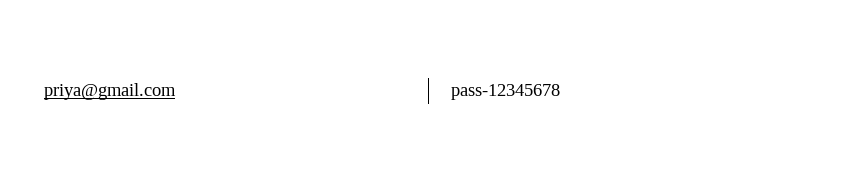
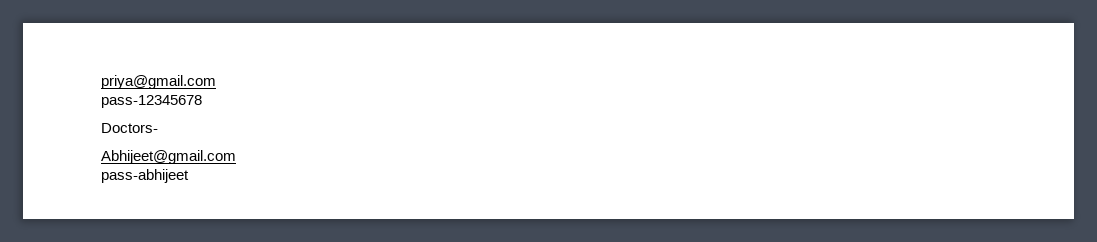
(560, 92) none -> [101,123,158,133] [101,150,236,164] [101,169,189,183] // Doctors- // Abhijeet@gmail.com // pass-abhijeet

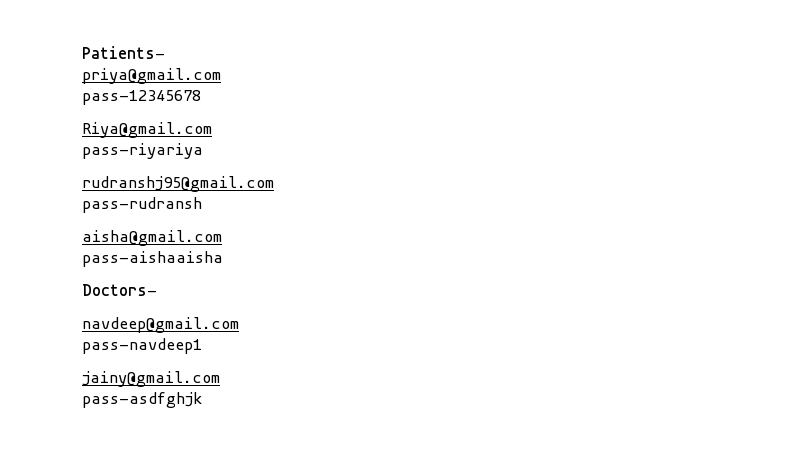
(101, 82) none -> [82,46,165,59] Patients- //
[101,123,158,133] [101,150,236,164] [101,169,189,183] Doctors- // Abhijeet@gmail.com // pass-abhijeet -> [82,122,212,138] [82,143,203,159] [82,176,274,192] [82,197,202,213] [82,230,222,246] [82,251,223,267] [82,284,157,296] [82,317,239,333] [82,338,202,354] [82,371,220,387] [82,392,203,408] Riya@gmail.com // pass-riyariya // rudranshj95@gmail.com // pass-rudransh // aisha@gmail.com // pass-aishaaisha // Doctors- // navdeep@gmail.com // pass-navdeep1 // jainy@gmail.com // pass-asdfghjk

